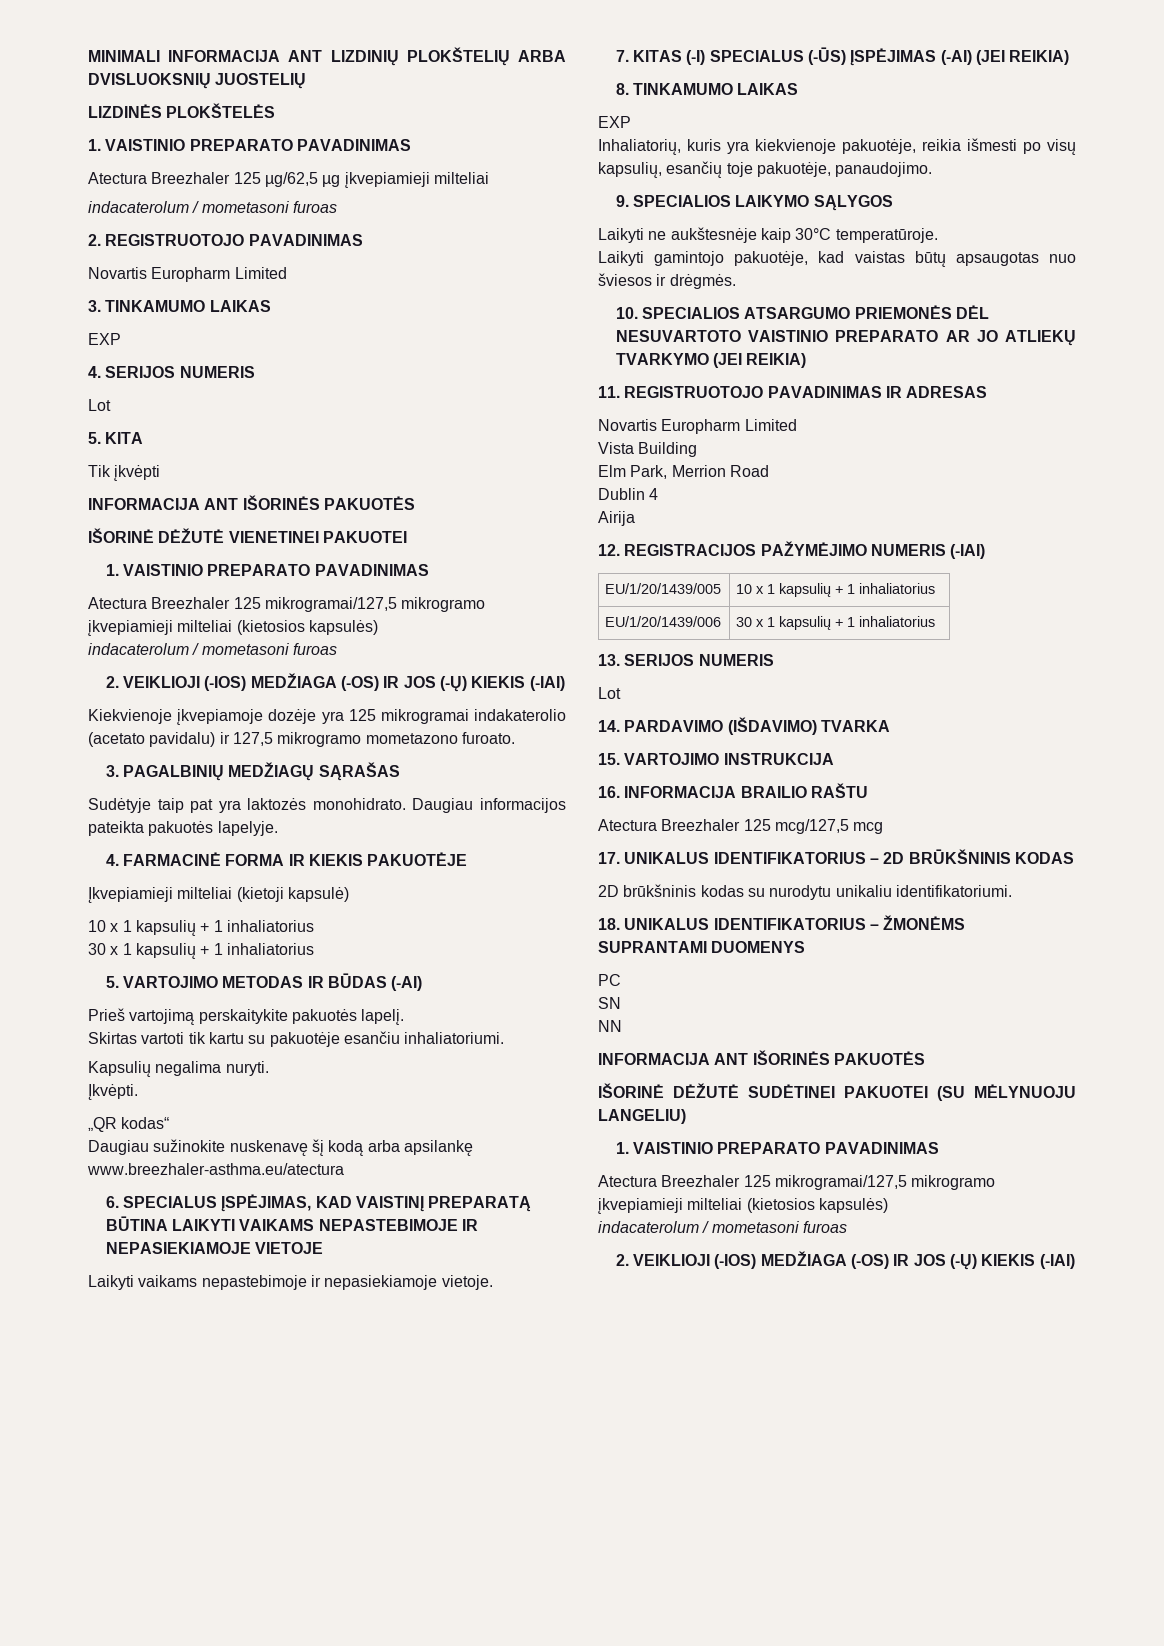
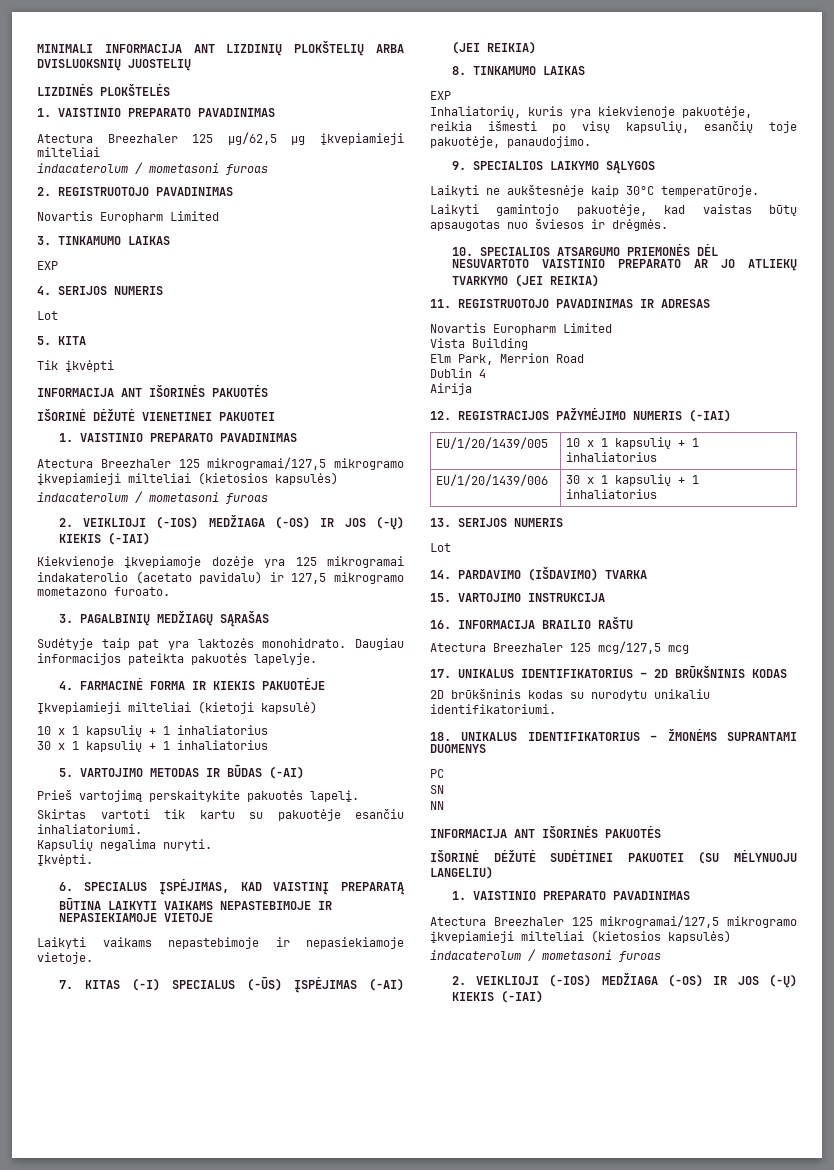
[88,1117,170,1132] [88,1139,473,1156] [87,1163,344,1175] // „QR kodas“ // Daugiau sužinokite nuskenavę šį kodą arba apsilankę www.breezhaler-asthma.eu/atectura -> (93, 860) none

